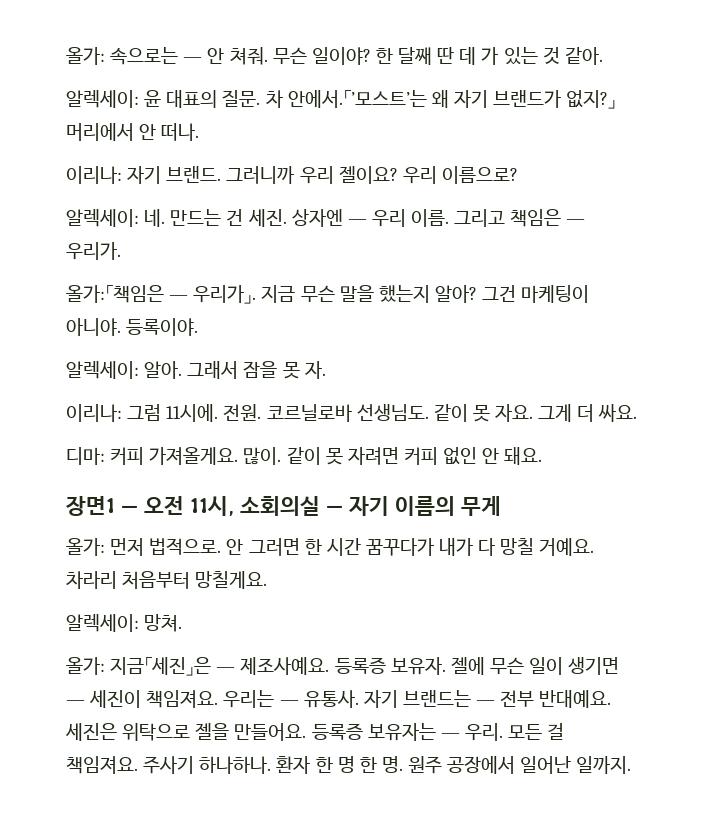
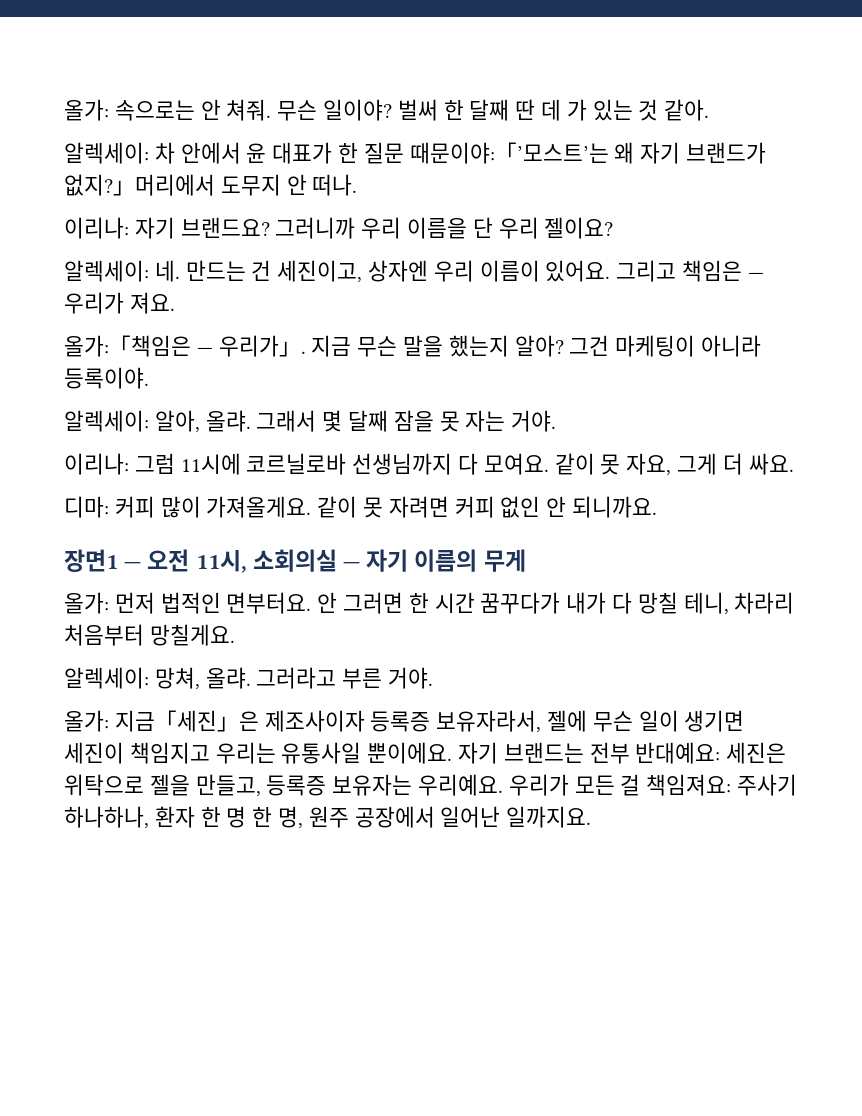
[183,57,203,62] — -> (195, 110) none
(371, 56) none -> [397,99,438,121] 벌써
[144,90,343,108] 윤 대표의 질문. 차 안에서. -> [154,142,495,164] 차 안에서 윤 대표가 한 질문 때문이야:
(134, 132) none -> [220,174,281,196] 도무지
[166,166,222,183] 브랜드. -> [180,217,270,238] 브랜드요?
(334, 175) none -> [407,217,539,239] 이름을 단 우리
[402,166,518,184] 우리 이름으로? -> (614, 228) none
[247,209,450,227] 세진. 상자엔 — 우리 이름. -> [277,260,611,282] 세진이고, 상자엔 우리 이름이 있어요.
[66,242,121,260] 우리가. -> [64,292,175,314] 우리가 져요.
[66,318,121,336] 아니야. -> [701,335,762,357] 아니라
[144,361,326,379] [66,404,534,422] 알아. 그래서 잠을 못 자. // 이리나: 그럼 11시에. 전원. 코르닐로바 선생님도. 같이 못 자요. -> [154,410,557,432] [64,453,672,475] 알아, 올랴. 그래서 몇 달째 잠을 못 자는 거야. // 이리나: 그럼 11시에 코르닐로바 선생님까지 다 모여요. 같이 못 자요,
[149,447,282,465] 가져올게요. 많이. -> [160,496,312,518] 많이 가져올게요.
[504,447,543,465] 돼요. -> [572,496,658,518] 되니까요.
[149,538,222,555] 법적으로. -> [160,592,312,614] 법적인 면부터요.
[539,538,595,556] 거예요. -> [683,592,729,614] 테니,
[144,614,183,632] 망쳐. -> [154,667,434,689] 망쳐, 올랴. 그러라고 부른 거야.
[216,657,620,675] [66,690,612,708] — 제조사예요. 등록증 보유자. 젤에 무슨 일이 생기면 — 세진이 책임져요. 우리는 — 유통사. 자기 브랜드는 — 전부 반대예요. -> [264,710,745,732] [64,742,721,764] 제조사이자 등록증 보유자라서, 젤에 무슨 일이 생기면 세진이 책임지고 우리는 유통사일 뿐이에요. 자기 브랜드는 전부 반대예요:
[234,723,307,741] 만들어요. -> [195,774,261,796] 만들고,
[440,723,565,741] [66,756,272,774] — 우리. 모든 걸 책임져요. 주사기 하나하나. -> [418,774,798,796] [64,806,149,828] 우리예요. 우리가 모든 걸 책임져요: 주사기 하나하나,
[381,756,403,773] 명. -> [278,806,304,828] 명,
[576,756,632,774] 일까지. -> [506,806,592,828] 일까지요.

